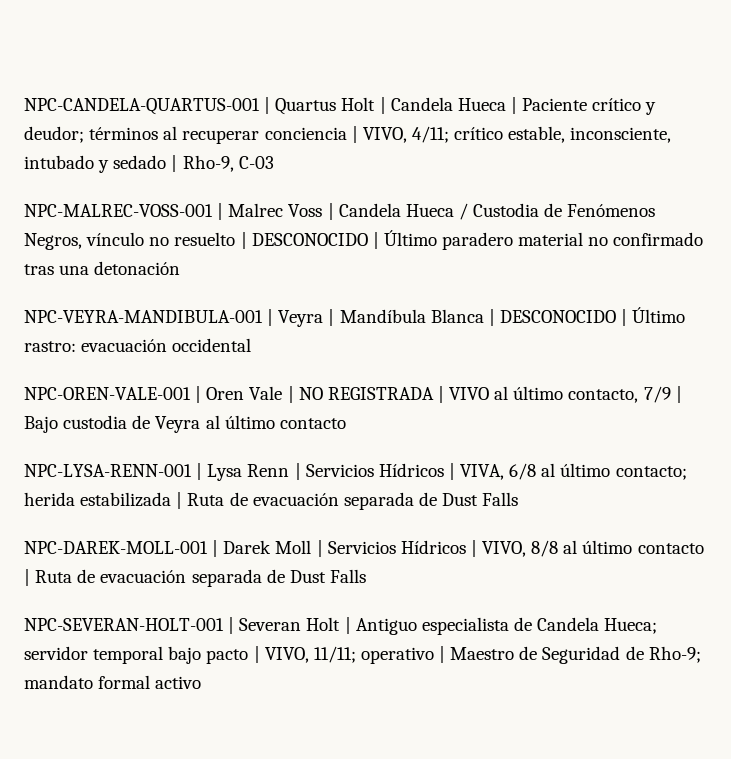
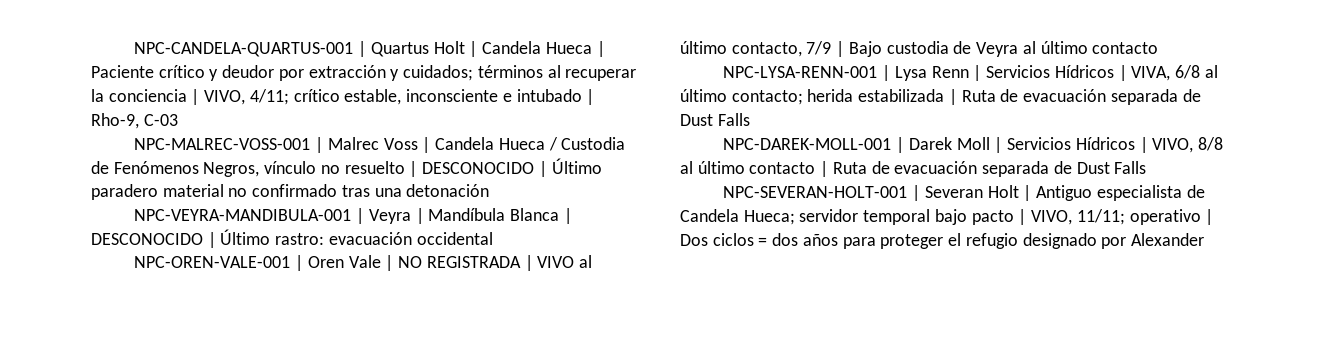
[24,126,84,143] deudor; -> [222,65,474,81] deudor por extracción y cuidados;
(260, 137) none -> [91,89,104,102] la
[570,127,672,143] [24,155,167,173] inconsciente, intubado y sedado -> [406,89,582,102] inconsciente e intubado
[450,646,701,664] [24,675,202,689] Maestro de Seguridad de Rho-9; mandato formal activo -> [680,233,1204,249] Dos ciclos = dos años para proteger el refugio designado por Alexander

